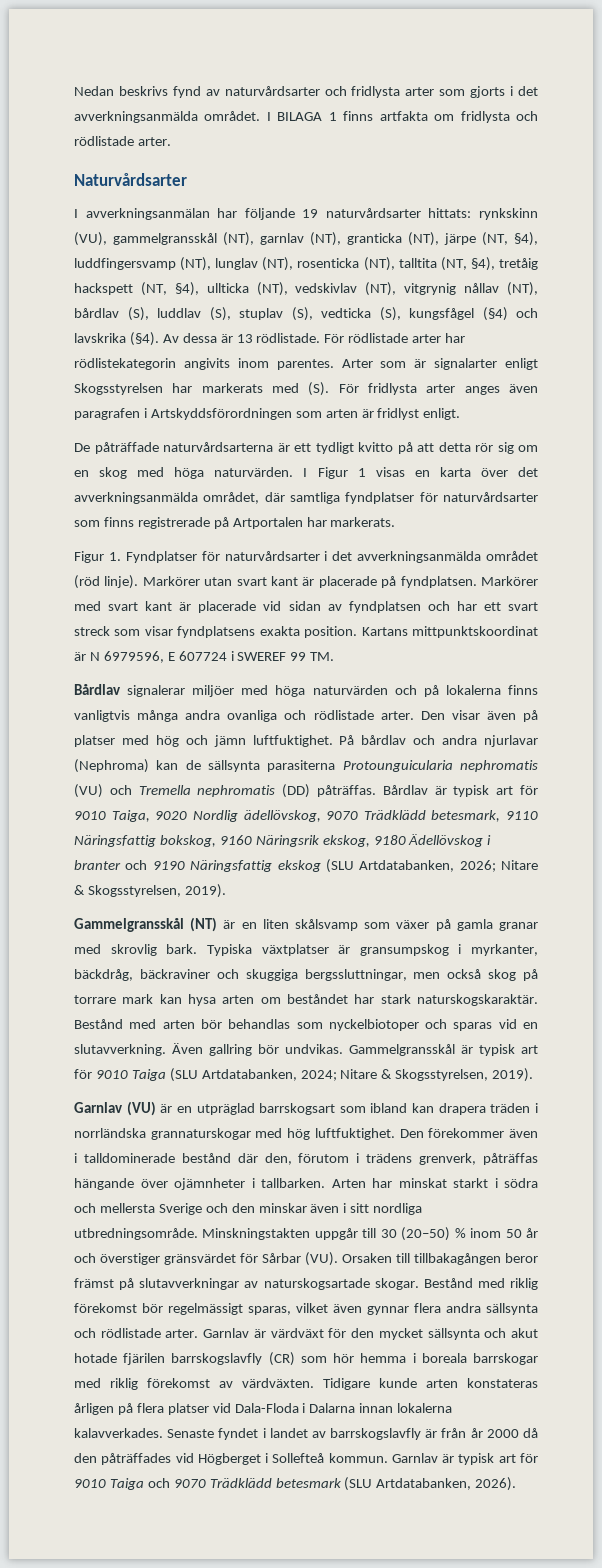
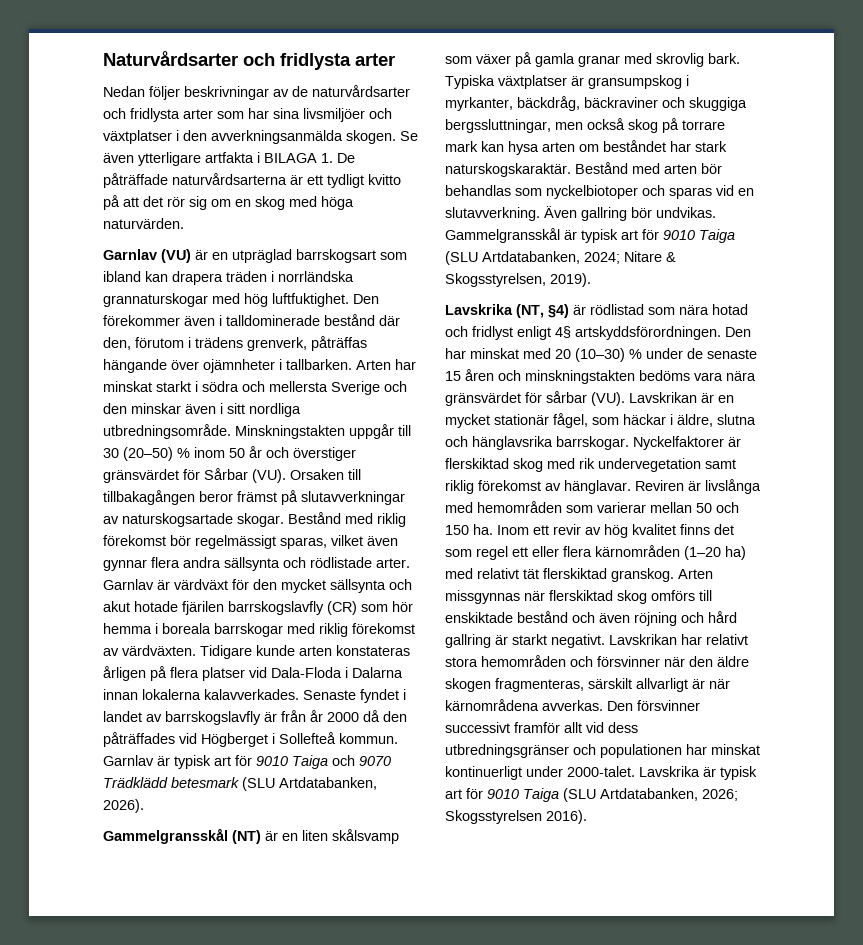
[74,86,220,98] Nedan beskrivs fynd av -> [103,51,395,70] [103,86,308,100] Naturvårdsarter och fridlysta arter // Nedan följer beskrivningar av de
[470,86,539,98] [74,111,539,123] [74,136,171,146] [74,173,187,186] [74,208,538,220] [74,232,538,246] [74,257,538,271] [74,282,539,296] [74,307,538,321] [74,332,466,346] [74,358,538,370] [74,382,538,396] [74,408,461,420] gjorts i det avverkningsanmälda området. I BILAGA 1 finns artfakta om fridlysta och rödlistade arter. // Naturvårdsarter // I avverkningsanmälan har följande 19 naturvårdsarter hittats: rynkskinn (VU), gammelgransskål (NT), garnlav (NT), granticka (NT), järpe (NT, §4), luddfingersvamp (NT), lunglav (NT), rosenticka (NT), talltita (NT, §4), tretåig hackspett (NT, §4), ullticka (NT), vedskivlav (NT), vitgrynig nållav (NT), bårdlav (S), luddlav (S), stuplav (S), vedticka (S), kungsfågel (§4) och lavskrika (§4). Av dessa är 13 rödlistade. För rödlistade arter har rödlistekategorin angivits inom parentes. Arter som är signalarter enligt Skogsstyrelsen har markerats med (S). För fridlysta arter anges även paragrafen i Artskyddsförordningen som arten är fridlyst enligt. // -> [248,108,392,122] [103,130,418,144] [103,152,333,166] har sina livsmiljöer och växtplatser i den avverkningsanmälda skogen. Se även ytterligare artfakta i BILAGA 1.
[438,442,471,452] detta -> [143,196,163,207] det
[303,467,538,479] [74,492,538,504] [74,517,396,529] [74,551,538,563] [74,575,538,589] [74,601,538,613] [74,626,538,638] [74,651,335,663] [74,684,538,697] [74,710,539,722] [74,735,538,747] [74,759,538,773] [74,784,538,798] [74,810,538,822] [74,834,492,847] [74,859,538,873] [74,884,226,898] [74,917,538,932] [74,944,538,956] [74,969,538,981] [74,994,538,1006] [74,1019,539,1031] [74,1043,538,1056] [74,1068,534,1082] I Figur 1 visas en karta över det avverkningsanmälda området, där samtliga fyndplatser för naturvårdsarter som finns registrerade på Artportalen har markerats. // Figur 1. Fyndplatser för naturvårdsarter i det avverkningsanmälda området (röd linje). Markörer utan svart kant är placerade på fyndplatsen. Markörer med svart kant är placerade vid sidan av fyndplatsen och har ett svart streck som visar fyndplatsens exakta position. Kartans mittpunktskoordinat är N 6979596, E 607724 i SWEREF 99 TM. // Bårdlav signalerar miljöer med höga naturvärden och på lokalerna finns vanligtvis många andra ovanliga och rödlistade arter. Den visar även på platser med hög och jämn luftfuktighet. På bårdlav och andra njurlavar (Nephroma) kan de sällsynta parasiterna Protounguicularia nephromatis (VU) och Tremella nephromatis (DD) påträffas. Bårdlav är typisk art för 9010 Taiga, 9020 Nordlig ädellövskog, 9070 Trädklädd betesmark, 9110 Näringsfattig bokskog, 9160 Näringsrik ekskog, 9180 Ädellövskog i branter och 9190 Näringsfattig ekskog (SLU Artdatabanken, 2026; Nitare & Skogsstyrelsen, 2019). // Gammelgransskål (NT) är en liten skålsvamp som växer på gamla granar med skrovlig bark. Typiska växtplatser är gransumpskog i myrkanter, bäckdråg, bäckraviner och skuggiga bergssluttningar, men också skog på torrare mark kan hysa arten om beståndet har stark naturskogskaraktär. Bestånd med arten bör behandlas som nyckelbiotoper och sparas vid en slutavverkning. Även gallring bör undvikas. Gammelgransskål är typisk art för 9010 Taiga (SLU Artdatabanken, 2024; Nitare & Skogsstyrelsen, 2019). -> (184, 223) none
(517, 1484) none -> [103,828,399,844] [445,52,740,67] [445,75,689,89] [445,96,747,111] [445,118,725,133] [445,140,727,155] [445,162,722,177] [445,185,754,199] [445,206,716,221] [445,228,735,243] [445,251,676,265] [445,273,591,287] [445,304,748,318] [445,326,751,340] [445,348,757,362] [445,369,756,384] [445,391,734,406] [445,413,756,428] [445,436,741,450] [445,458,736,472] [445,479,761,494] [445,501,739,513] [445,524,734,538] [445,545,746,560] [445,568,713,582] [445,590,712,604] [445,611,737,626] [445,634,748,648] [445,655,749,667] [445,678,730,692] [445,699,700,711] [445,722,638,733] [445,744,760,758] [445,766,757,780] [445,788,738,802] [445,810,587,824] // Gammelgransskål (NT) är en liten skålsvamp som växer på gamla granar med skrovlig bark. Typiska växtplatser är gransumpskog i myrkanter, bäckdråg, bäckraviner och skuggiga bergssluttningar, men också skog på torrare mark kan hysa arten om beståndet har stark naturskogskaraktär. Bestånd med arten bör behandlas som nyckelbiotoper och sparas vid en slutavverkning. Även gallring bör undvikas. Gammelgransskål är typisk art för 9010 Taiga (SLU Artdatabanken, 2024; Nitare & Skogsstyrelsen, 2019). // Lavskrika (NT, §4) är rödlistad som nära hotad och fridlyst enligt 4§ artskyddsförordningen. Den har minskat med 20 (10–30) % under de senaste 15 åren och minskningstakten bedöms vara nära gränsvärdet för sårbar (VU). Lavskrikan är en mycket stationär fågel, som häckar i äldre, slutna och hänglavsrika barrskogar. Nyckelfaktorer är flerskiktad skog med rik undervegetation samt riklig förekomst av hänglavar. Reviren är livslånga med hemområden som varierar mellan 50 och 150 ha. Inom ett revir av hög kvalitet finns det som regel ett eller flera kärnområden (1–20 ha) med relativt tät flerskiktad granskog. Arten missgynnas när flerskiktad skog omförs till enskiktade bestånd och även röjning och hård gallring är starkt negativt. Lavskrikan har relativt stora hemområden och försvinner när den äldre skogen fragmenteras, särskilt allvarligt är när kärnområdena avverkas. Den försvinner successivt framför allt vid dess utbredningsgränser och populationen har minskat kontinuerligt under 2000-talet. Lavskrika är typisk art för 9010 Taiga (SLU Artdatabanken, 2026; Skogsstyrelsen 2016).

